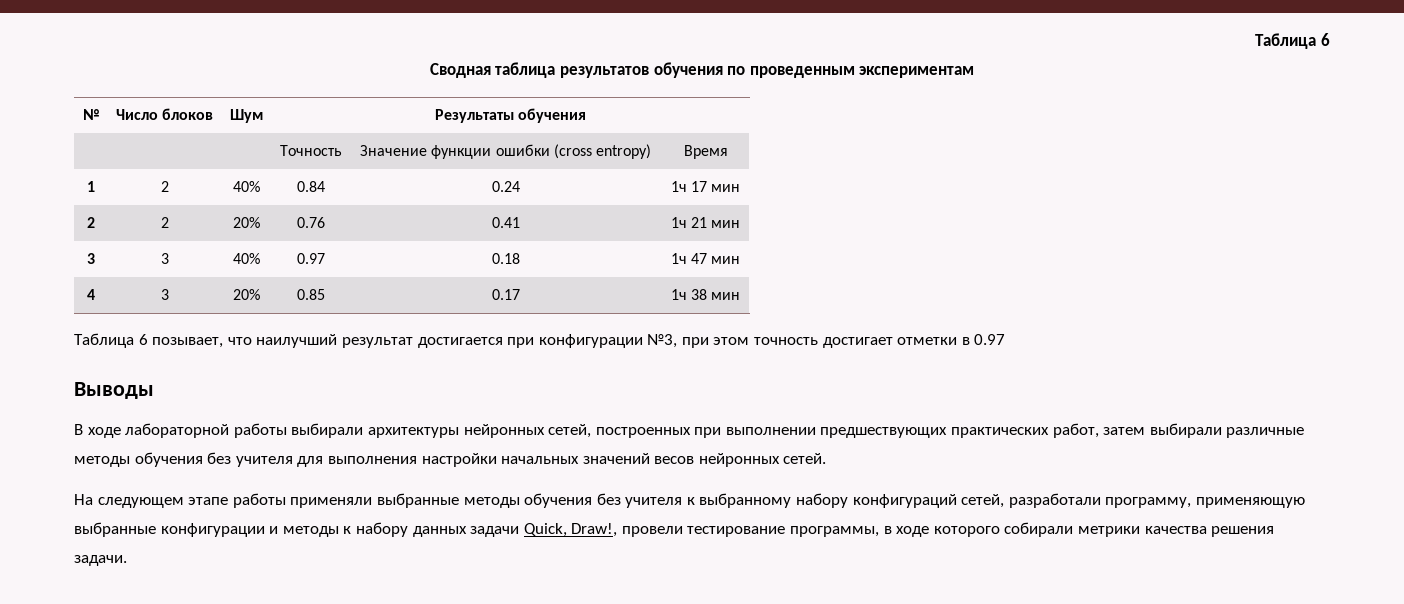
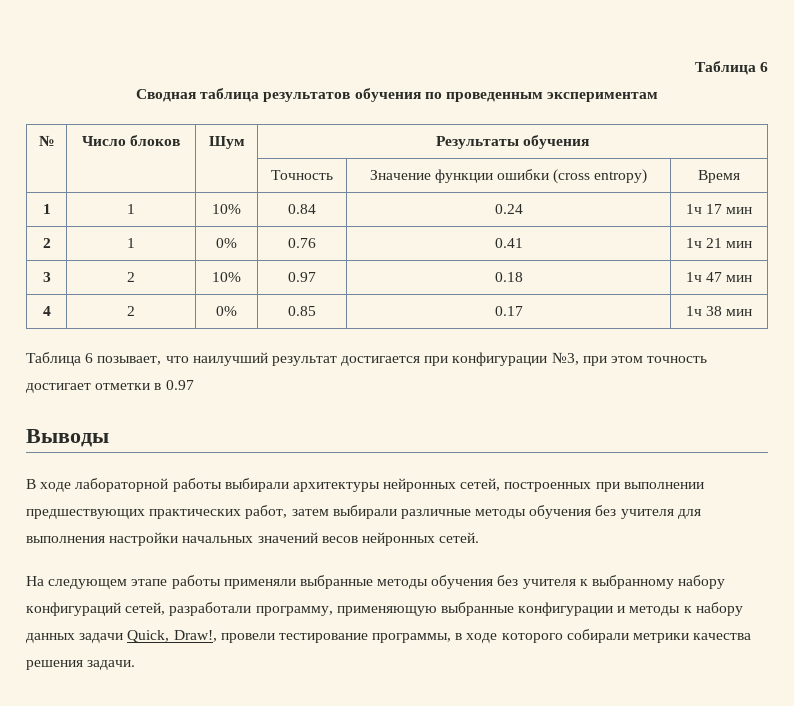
[160,181,169,192] [233,181,260,192] 2 | 40% -> [127,204,135,214] [212,204,241,214] 1 | 10%
[160,217,169,228] [233,217,260,228] 2 | 20% -> [127,238,135,248] [216,238,237,248] 1 | 0%
[160,253,169,264] [233,253,260,264] 3 | 40% -> [127,272,135,282] [212,272,241,282] 2 | 10%
[160,289,169,300] [233,289,260,300] 3 | 20% -> [127,306,135,316] [216,306,237,316] 2 | 0%

